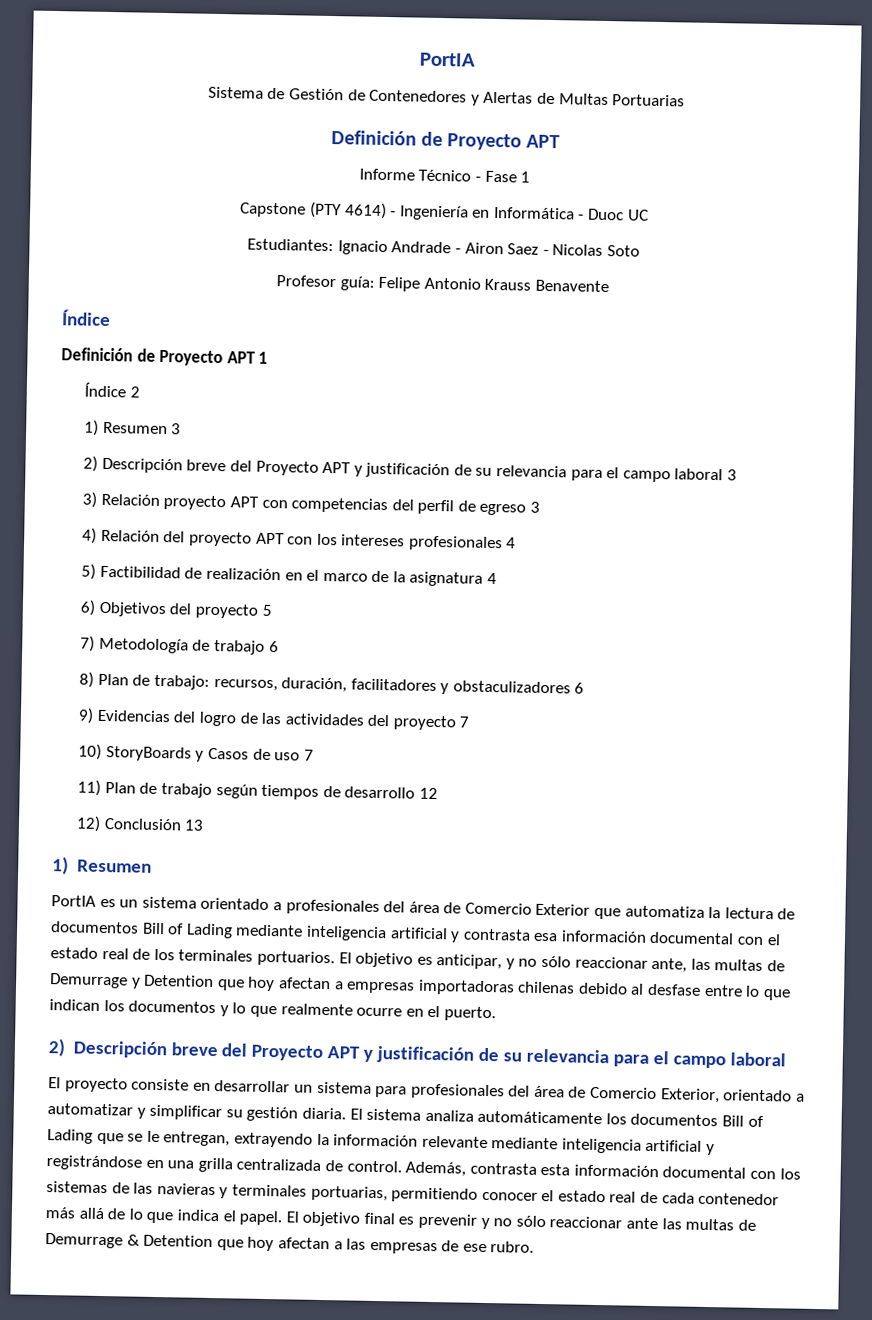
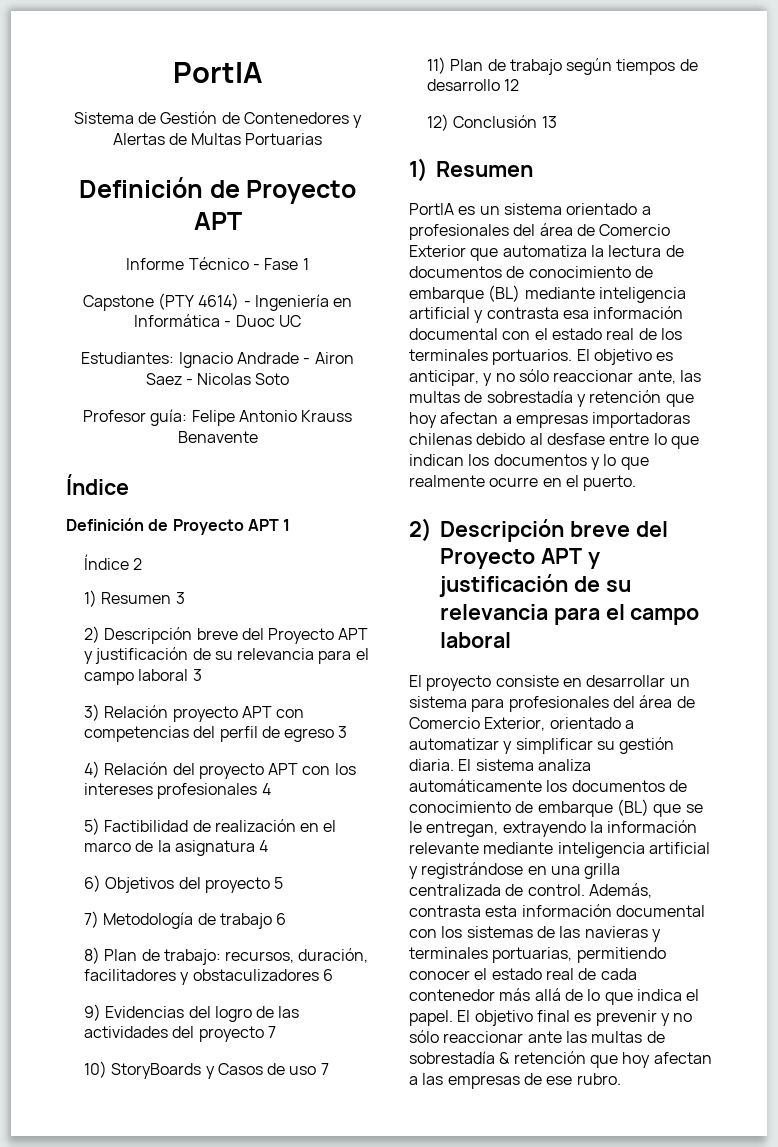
[141,922,233,939] Bill of Lading -> [506,266,653,278] [409,285,521,303] de conocimiento de embarque (BL)
[50,973,215,989] Demurrage y Detention -> [486,390,662,407] sobrestadía y retención
[722,1115,764,1128] [47,1129,93,1144] Bill of Lading -> [668,780,687,792] [409,799,649,817] de conocimiento de embarque (BL)
[45,1233,214,1249] Demurrage & Detention -> [409,1051,586,1064] sobrestadía & retención

